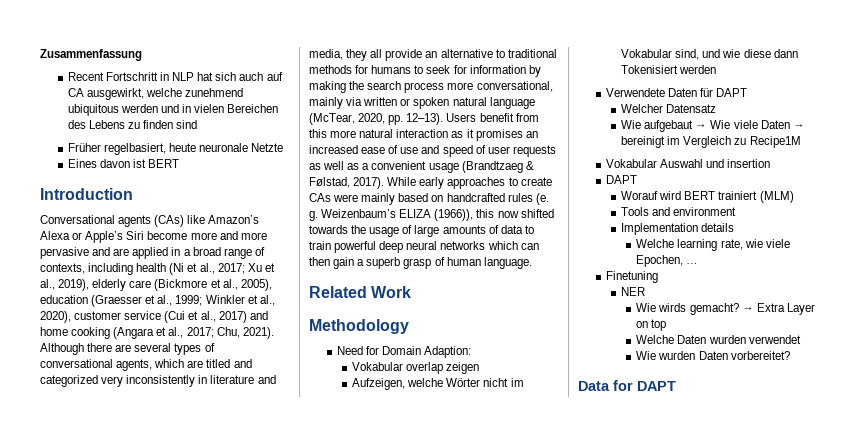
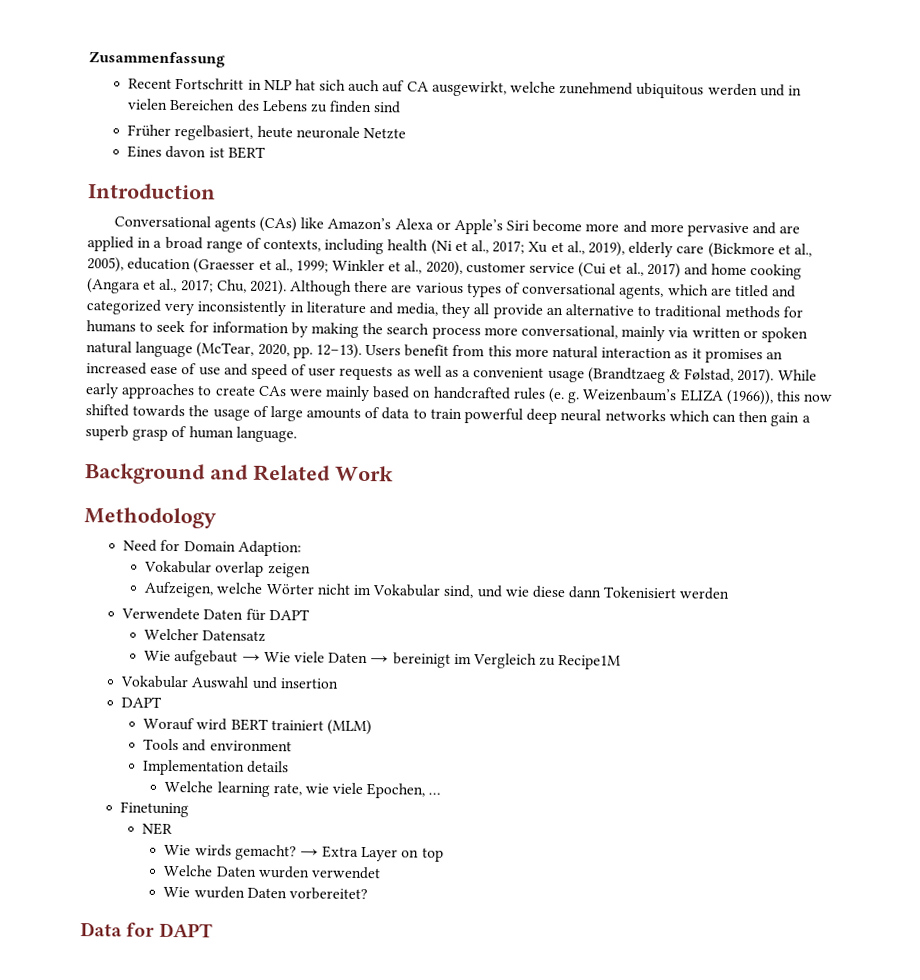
[134,343,172,352] several -> [415,282,464,295] various
(532, 263) none -> [85,463,249,485] Background and

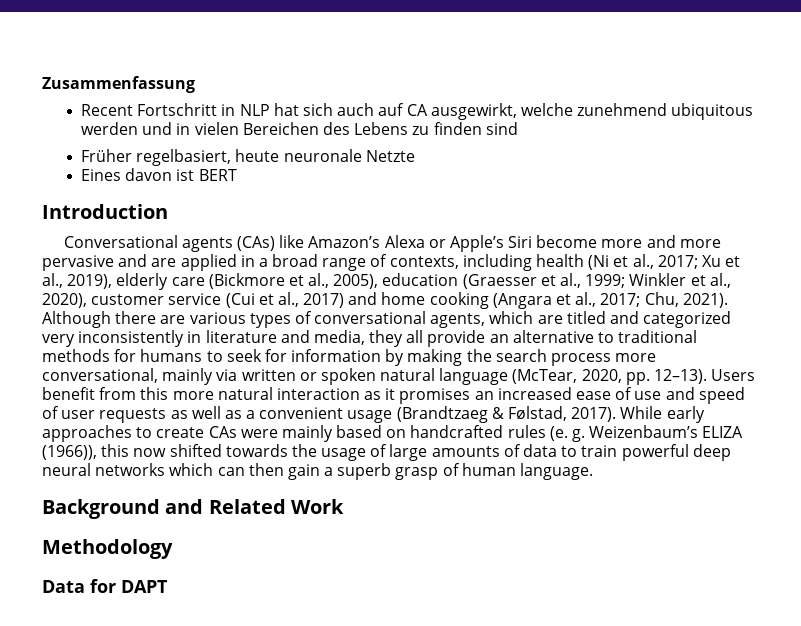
[123,539,302,557] [144,560,311,578] [144,581,730,600] [121,607,310,621] [144,628,267,642] [144,650,622,670] [120,675,339,690] [121,696,163,708] [143,717,372,736] [143,738,292,752] [143,759,290,776] [164,780,442,799] [120,801,190,818] [142,822,174,836] [164,844,444,862] [163,864,381,880] [163,886,368,901] // Need for Domain Adaption: // Vokabular overlap zeigen // Aufzeigen, welche Wörter nicht im Vokabular sind, und wie diese dann Tokenisiert werden // Verwendete Daten für DAPT // Welcher Datensatz // Wie aufgebaut → Wie viele Daten → bereinigt im Vergleich zu Recipe1M // Vokabular Auswahl und insertion // DAPT // Worauf wird BERT trainiert (MLM) // Tools and environment // Implementation details // Welche learning rate, wie viele Epochen, … // Finetuning // NER // Wie wirds gemacht? → Extra Layer on top // Welche Daten wurden verwendet // Wie wurden Daten vorbereitet? -> (173, 549) none

